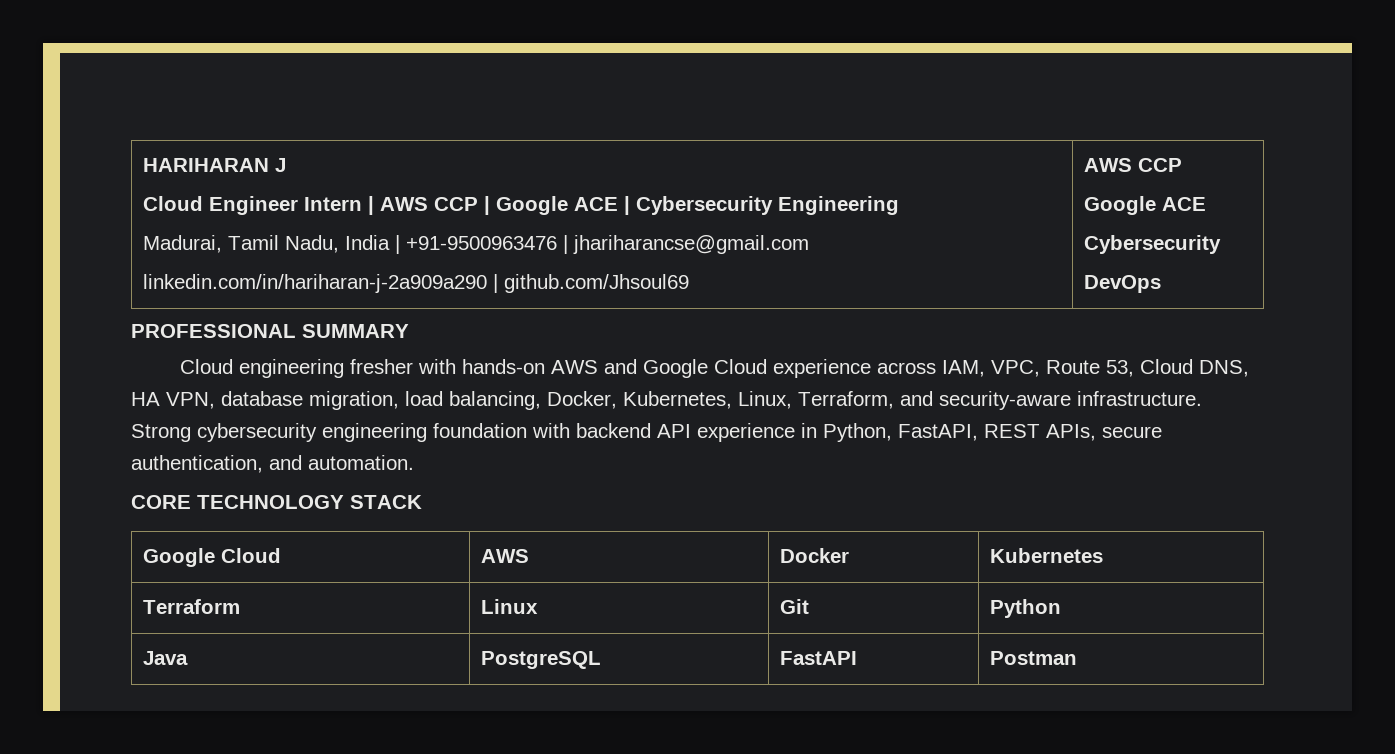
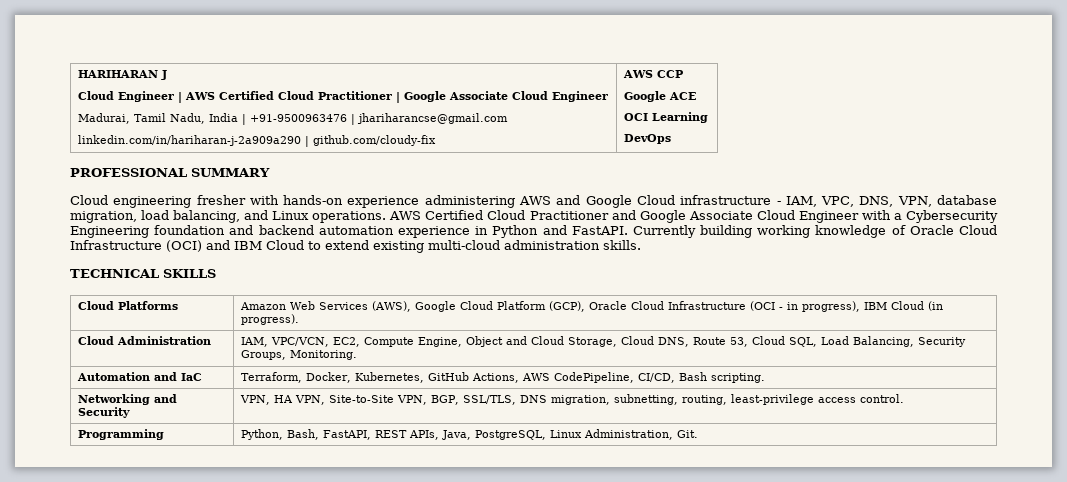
[303,196,899,215] Intern | AWS CCP | Google ACE | Cybersecurity Engineering -> [178,91,609,103] | AWS Certified Cloud Practitioner | Google Associate Cloud Engineer
[503,274,689,293] github.com/Jhsoul69 -> [313,135,437,146] github.com/cloudy-fix
[1083,235,1221,254] Cybersecurity -> [624,112,709,123] OCI Learning
(545, 366) none -> [347,195,515,208] experience administering
[772,359,1249,378] [131,392,160,406] experience across IAM, VPC, Route 53, Cloud DNS, HA -> [680,195,894,207] infrastructure - IAM, VPC, DNS,
[547,391,1202,410] [131,423,1162,442] [131,455,414,473] [131,495,422,509] [142,548,281,567] [480,549,529,563] [779,548,849,563] [989,548,1103,563] [142,599,240,614] [480,599,538,614] [779,599,809,614] [989,599,1061,618] [142,651,188,665] [480,651,601,669] [779,651,857,665] [989,651,1077,665] Docker, Kubernetes, Linux, Terraform, and security-aware infrastructure. Strong cybersecurity engineering foundation with backend API experience in Python, FastAPI, REST APIs, secure authentication, and automation. // CORE TECHNOLOGY STACK // Google Cloud | AWS | Docker | Kubernetes // Terraform | Linux | Git | Python // Java | PostgreSQL | FastAPI | Postman -> [244,210,998,223] [70,225,997,238] [70,240,641,253] [70,269,216,278] [78,301,179,310] [240,301,944,312] [241,314,300,325] [78,336,212,345] [241,336,967,347] [241,350,358,360] [77,372,203,381] [241,372,766,383] [78,394,178,405] [78,407,131,418] [240,394,905,405] [78,429,165,440] [241,429,699,440] and Linux operations. AWS Certified Cloud Practitioner and Google Associate Cloud Engineer with a Cybersecurity Engineering foundation and backend automation experience in Python and FastAPI. Currently building working knowledge of Oracle Cloud Infrastructure (OCI) and IBM Cloud to extend existing multi-cloud administration skills. // TECHNICAL SKILLS // Cloud Platforms | Amazon Web Services (AWS), Google Cloud Platform (GCP), Oracle Cloud Infrastructure (OCI - in progress), IBM Cloud (in progress). // Cloud Administration | IAM, VPC/VCN, EC2, Compute Engine, Object and Cloud Storage, Cloud DNS, Route 53, Cloud SQL, Load Balancing, Security Groups, Monitoring. // Automation and IaC | Terraform, Docker, Kubernetes, GitHub Actions, AWS CodePipeline, CI/CD, Bash scripting. // Networking and Security | VPN, HA VPN, Site-to-Site VPN, BGP, SSL/TLS, DNS migration, subnetting, routing, least-privilege access control. // Programming | Python, Bash, FastAPI, REST APIs, Java, PostgreSQL, Linux Administration, Git.

